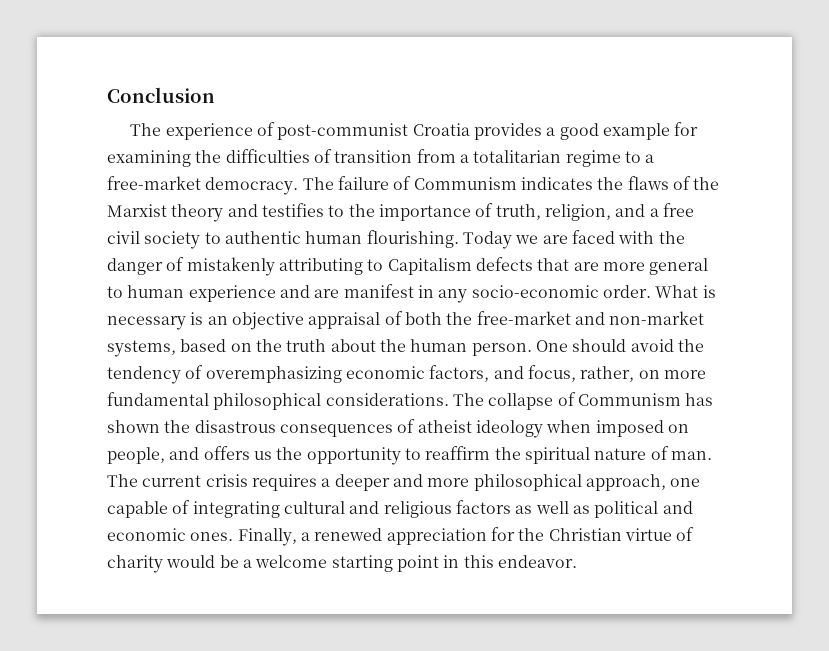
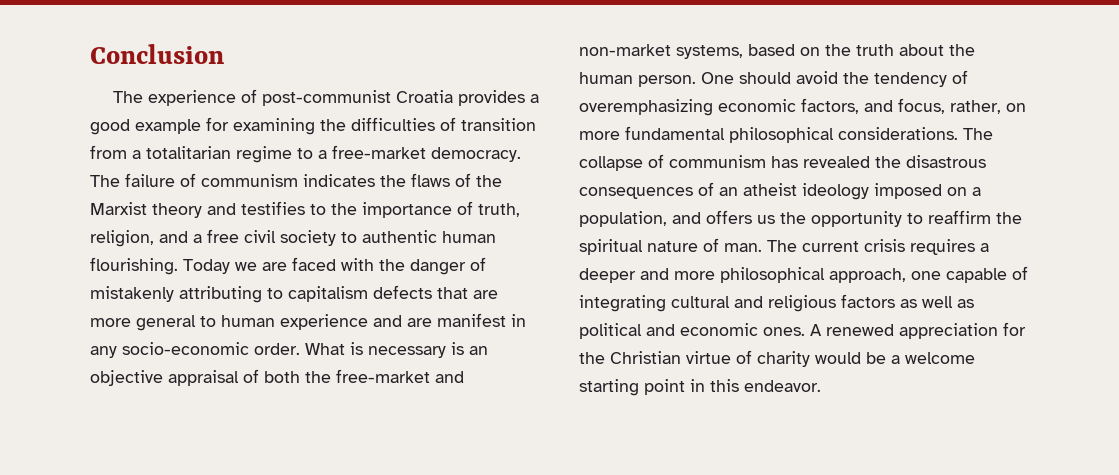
[413,177,517,190] Communism -> [201,174,298,187] communism
[387,258,472,275] Capitalism -> [288,286,368,302] capitalism
[577,393,714,406] [107,420,160,433] Communism has shown -> [669,155,870,168] communism has revealed
(416, 426) none -> [719,187,738,196] an
[546,420,592,433] when -> (869, 191) none
[107,447,165,464] people, -> [972,187,981,196] [579,211,667,227] a population,
[237,528,310,546] Finally, a -> [810,324,822,336] A

